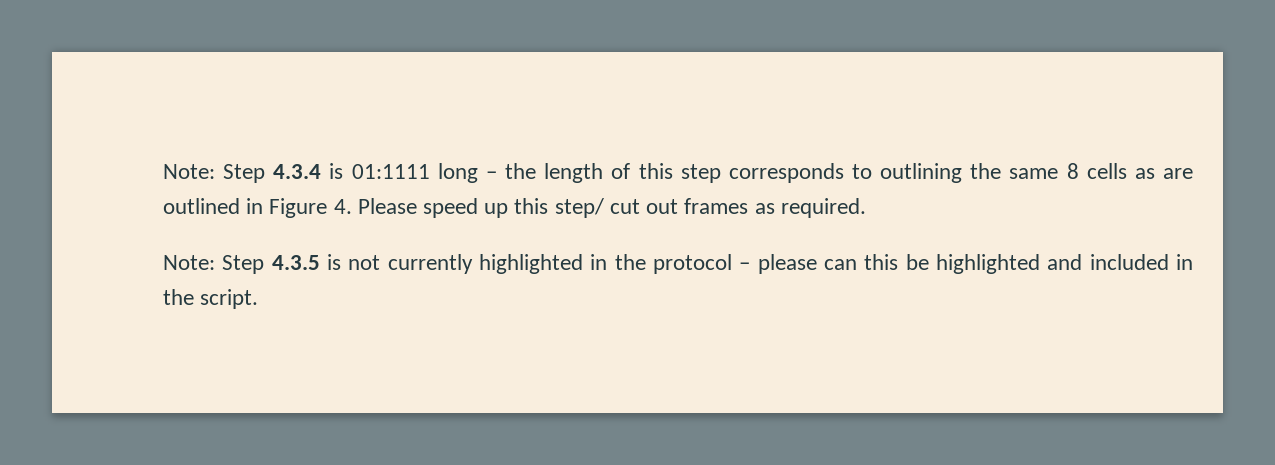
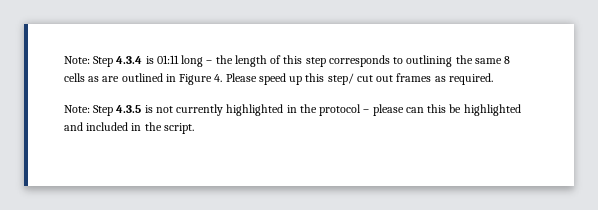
[351,164,430,179] 01:1111 -> [156,55,179,64] 01:11

